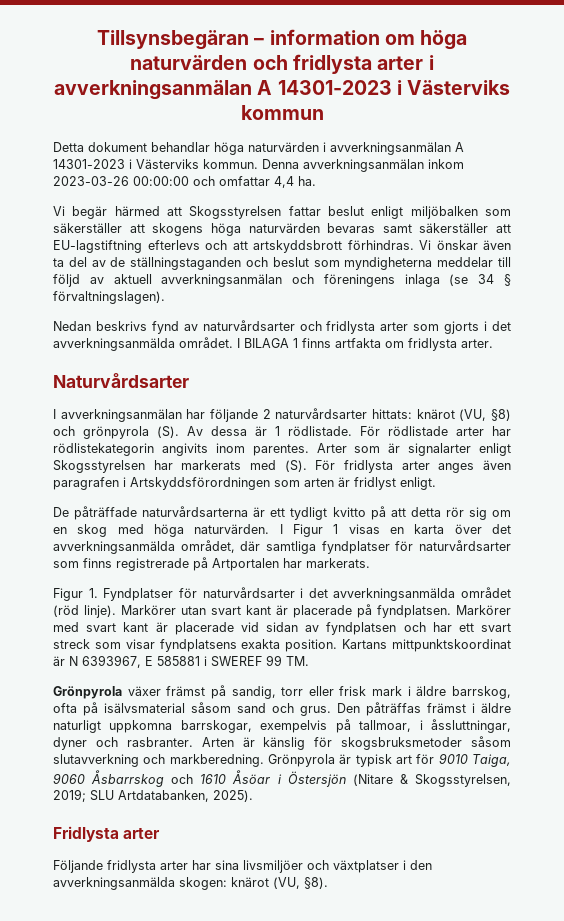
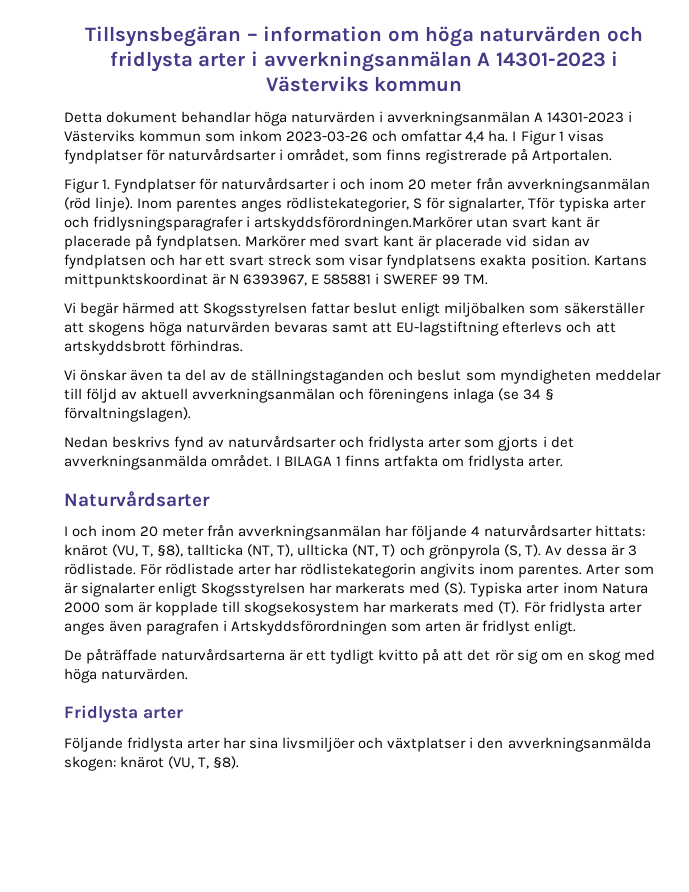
[203,159,424,172] kommun. Denna avverkningsanmälan -> [139,130,236,142] kommun som
[133,176,189,186] 00:00:00 -> (369, 136) none
(316, 181) none -> [512,130,604,145] [64,148,613,164] [64,177,650,193] [64,197,646,212] [64,216,601,231] [64,234,590,250] [64,254,647,269] [64,273,489,288] I Figur 1 visas fyndplatser för naturvårdsarter i området, som finns registrerade på Artportalen. // Figur 1. Fyndplatser för naturvårdsarter i och inom 20 meter från avverkningsanmälan (röd linje). Inom parentes anges rödlistekategorier, S för signalarter, Tför typiska arter och fridlysningsparagrafer i artskyddsförordningen.Markörer utan svart kant är placerade på fyndplatsen. Markörer med svart kant är placerade vid sidan av fyndplatsen och har ett svart streck som visar fyndplatsens exakta position. Kartans mittpunktskoordinat är N 6393967, E 585881 i SWEREF 99 TM.
[419,223,489,233] säkerställer -> (369, 327) none
(414, 245) none -> (244, 346) //
[344,257,433,270] myndigheterna -> [499,369,591,384] myndigheten
(56, 414) none -> [72,524,235,537] och inom 20 meter från
[262,409,271,419] 2 -> [471,526,481,536] 4
[491,409,511,421] [53,426,179,439] §8) och grönpyrola (S). -> [142,544,541,559] T, §8), tallticka (NT, T), ullticka (NT, T) och grönpyrola (S, T).
[275,426,280,436] 1 -> [627,545,637,556] 3
(307, 466) none -> [470,582,648,597] [64,601,520,616] Typiska arter inom Natura 2000 som är kopplade till skogsekosystem har markerats med (T).
[410,507,441,517] detta -> [467,649,491,661] det
[279,524,511,537] [53,540,512,554] [53,557,370,571] [53,587,511,601] [53,604,511,618] [53,622,512,635] [53,639,511,652] [53,655,309,668] [53,685,511,699] [53,702,511,716] [53,719,512,733] [53,736,511,750] [53,753,511,767] [53,770,511,787] [53,789,253,802] I Figur 1 visas en karta över det avverkningsanmälda området, där samtliga fyndplatser för naturvårdsarter som finns registrerade på Artportalen har markerats. // Figur 1. Fyndplatser för naturvårdsarter i det avverkningsanmälda området (röd linje). Markörer utan svart kant är placerade på fyndplatsen. Markörer med svart kant är placerade vid sidan av fyndplatsen och har ett svart streck som visar fyndplatsens exakta position. Kartans mittpunktskoordinat är N 6393967, E 585881 i SWEREF 99 TM. // Grönpyrola växer främst på sandig, torr eller frisk mark i äldre barrskog, ofta på isälvsmaterial såsom sand och grus. Den påträffas främst i äldre naturligt uppkomna barrskogar, exempelvis på tallmoar, i åssluttningar, dyner och rasbranter. Arten är känslig för skogsbruksmetoder såsom slutavverkning och markberedning. Grönpyrola är typisk art för 9010 Taiga, 9060 Åsbarrskog och 1610 Åsöar i Östersjön (Nitare & Skogsstyrelsen, 2019; SLU Artdatabanken, 2025). -> (189, 674) none
(300, 883) none -> [198,757,210,769] T,

